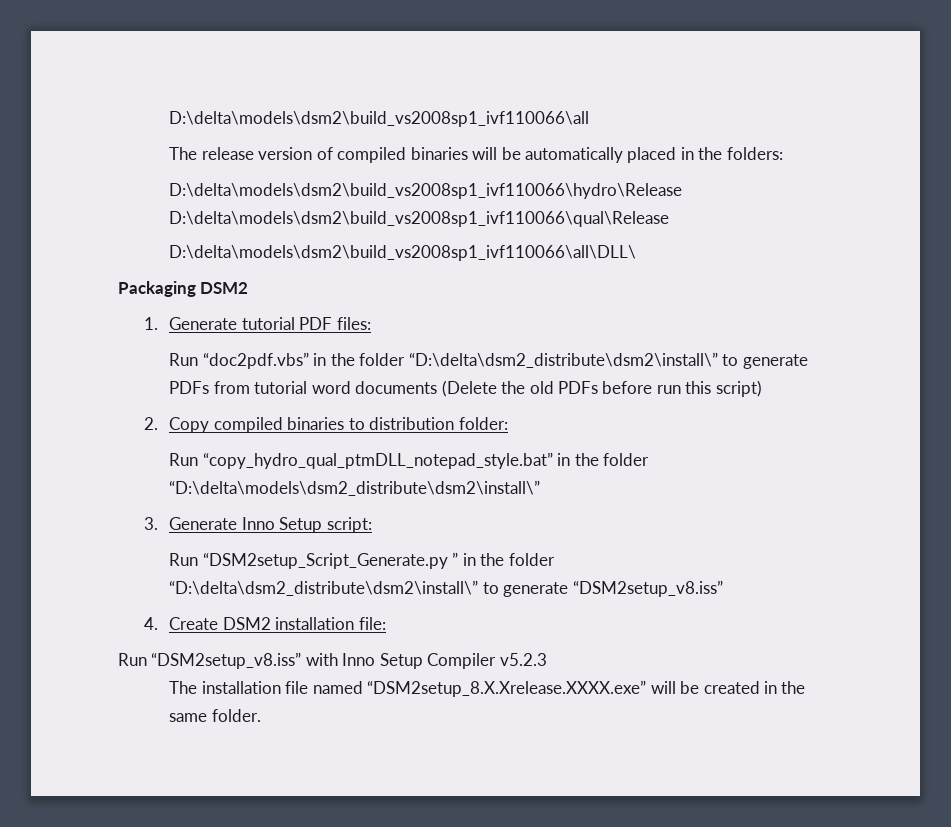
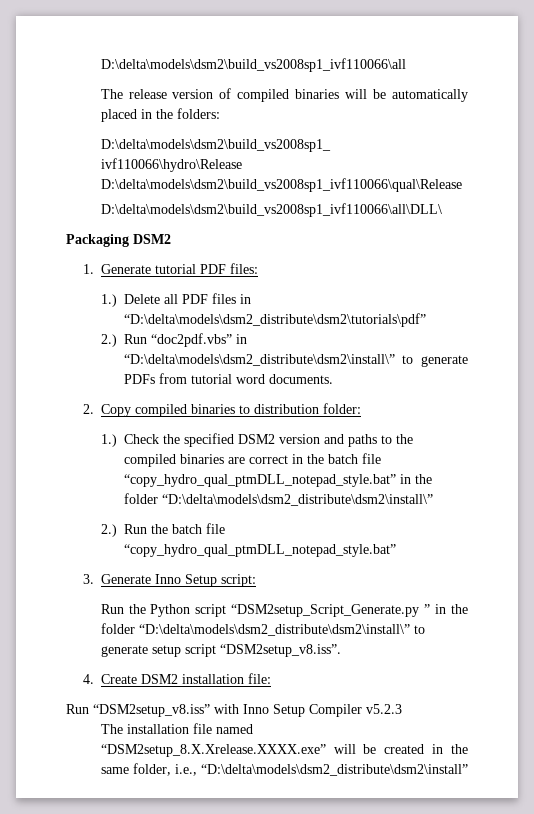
[169,352,718,369] Run “doc2pdf.vbs” in the folder “D:\delta\dsm2_distribute\dsm2\install\” -> [100,293,251,307] [123,313,426,327] [100,333,247,347] [123,354,395,366] 1.) Delete all PDF files in “D:\delta\models\dsm2_distribute\dsm2\tutorials\pdf” // 2.) Run “doc2pdf.vbs” in “D:\delta\models\dsm2_distribute\dsm2\install\”
[355,380,762,397] documents (Delete the old PDFs before run this script) -> [268,374,333,384] documents.
[169,453,199,466] Run -> [100,433,413,447] [123,453,381,467] 1.) Check the specified DSM2 version and paths to the compiled binaries are correct in the batch file
(541, 488) none -> [100,523,225,537] [123,544,396,557] // 2.) Run the batch file “copy_hydro_qual_ptmDLL_notepad_style.bat”
(199, 559) none -> [128,604,227,617] the Python script
[169,580,723,597] “D:\delta\dsm2_distribute\dsm2\install\” to generate “DSM2setup_v8.iss” -> [138,624,425,636] [100,644,341,657] “D:\delta\models\dsm2_distribute\dsm2\install\” to generate setup script “DSM2setup_v8.iss”.
[211,709,261,722] folder. -> [132,763,468,776] folder, i.e., “D:\delta\models\dsm2_distribute\dsm2\install”

